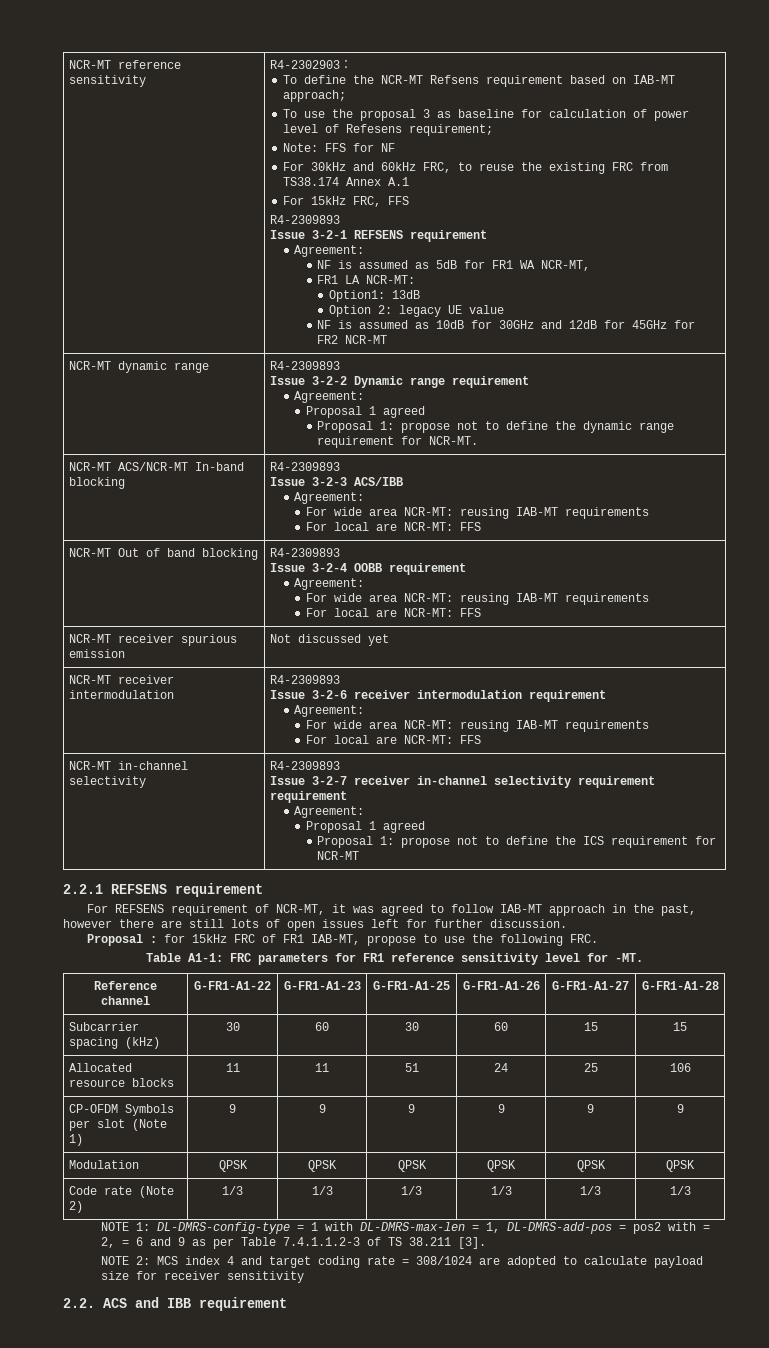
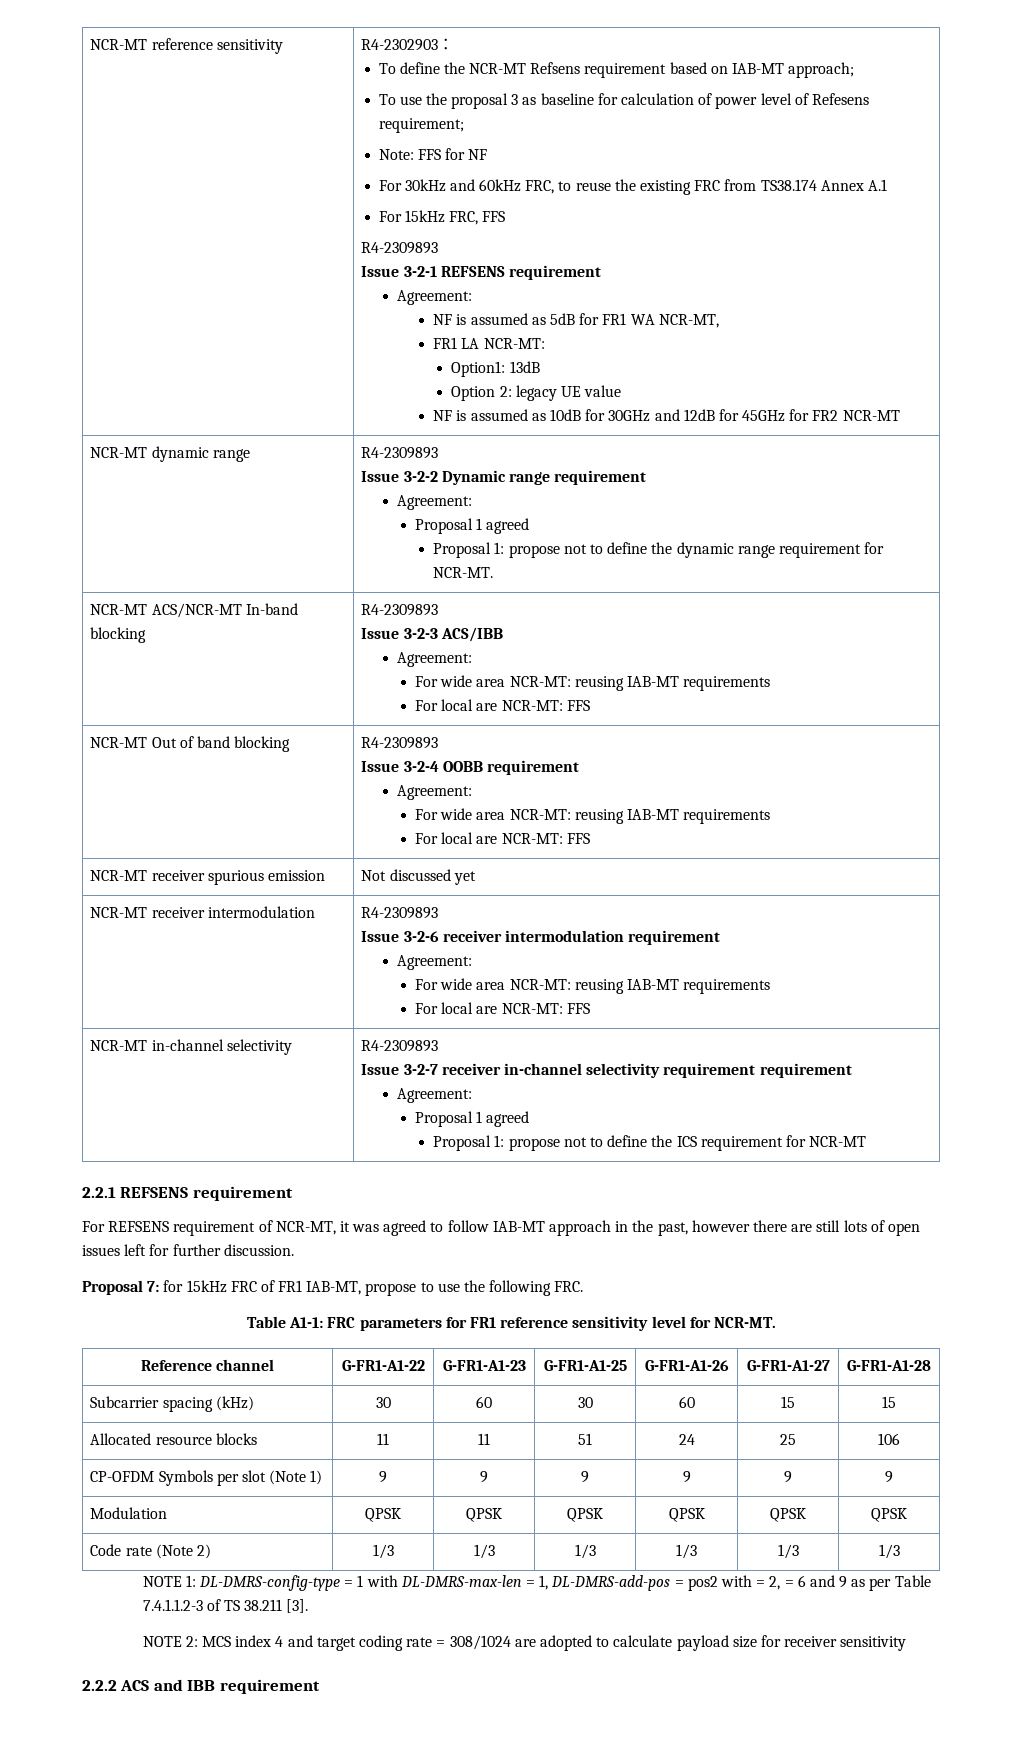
[149,936,157,943] : -> [147,1281,160,1292] 7:
[615,953,643,962] -MT. -> [713,1317,776,1328] NCR-MT.
[63,1298,95,1308] 2.2. -> [82,1680,117,1691] 2.2.2

